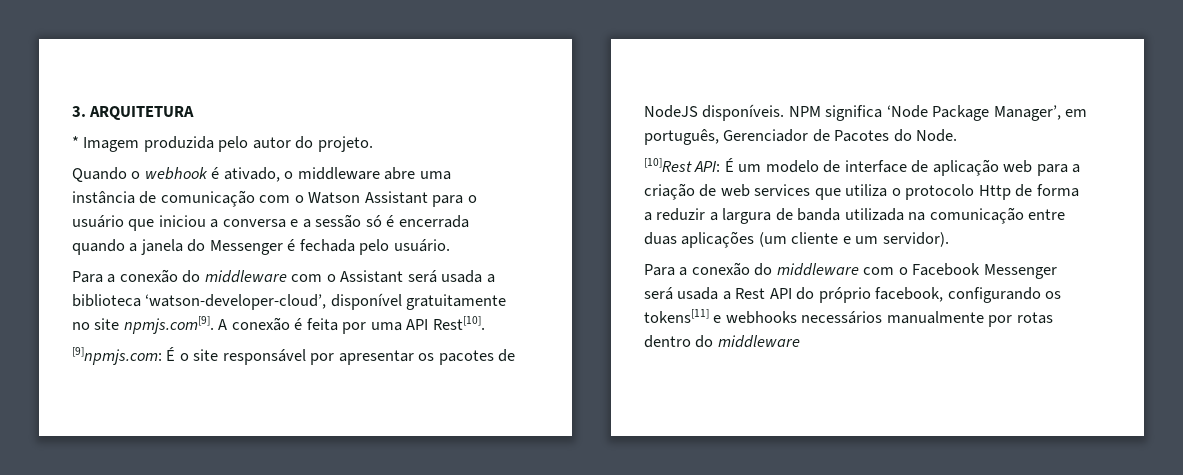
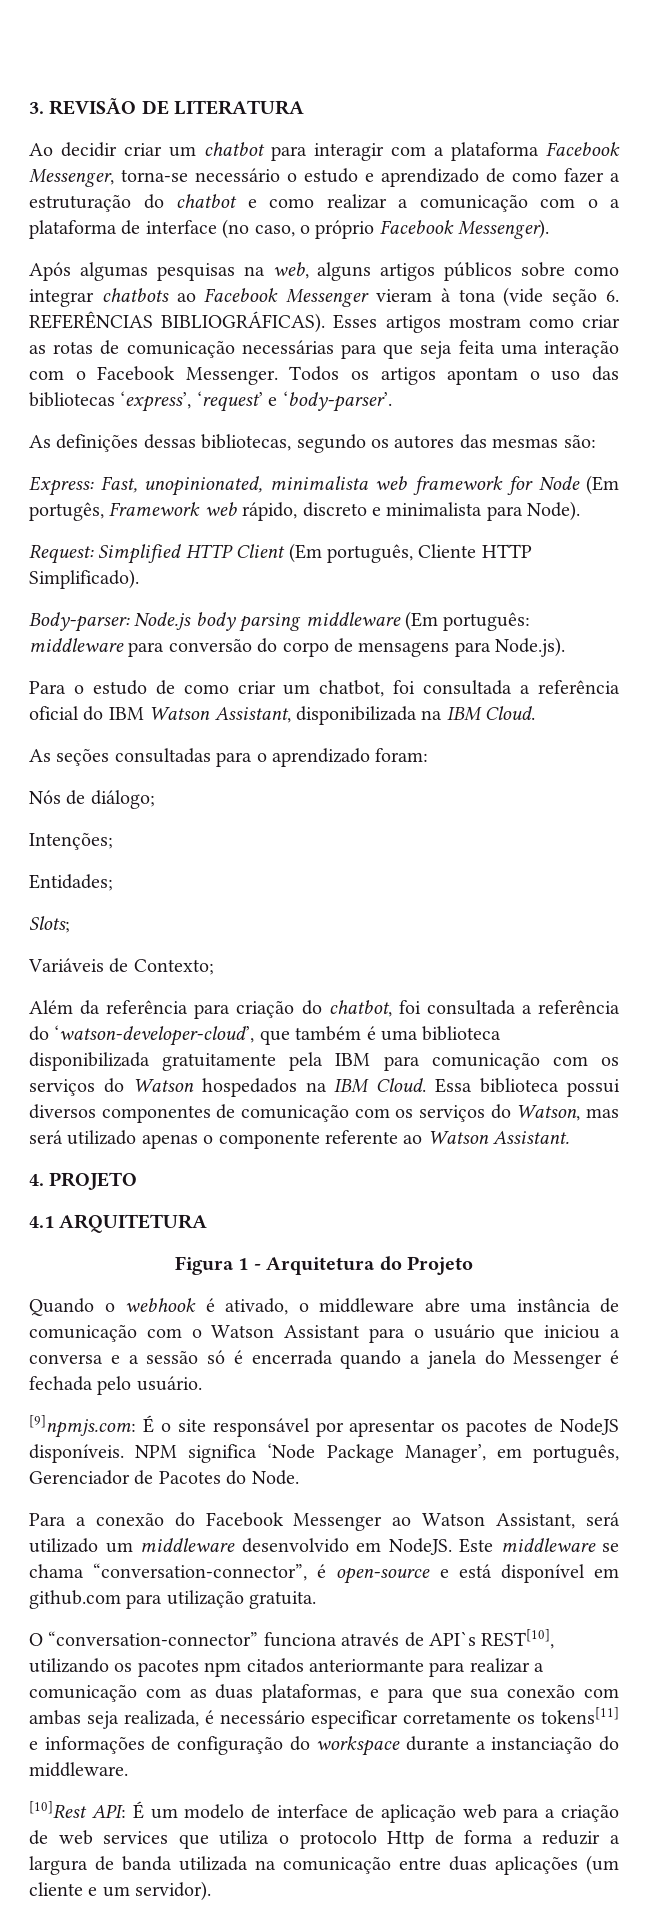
[89,106,195,120] [72,136,373,152] ARQUITETURA // * Imagem produzida pelo autor do projeto. -> [49,98,305,115] [29,142,620,161] [29,168,620,187] [29,194,620,212] [29,219,550,239] [29,262,620,281] [29,287,619,307] [29,311,621,333] [29,340,619,359] [29,366,620,385] [29,391,392,412] [29,434,596,453] [29,475,619,496] [29,501,581,521] [29,543,532,564] [29,569,139,589] [29,611,531,632] [29,637,566,657] [29,680,621,697] [29,706,536,725] [29,748,429,767] [29,790,155,809] [29,832,113,850] [29,874,113,891] [29,916,70,933] [28,958,214,975] [29,1000,621,1019] [29,1025,502,1046] [29,1052,619,1071] [29,1078,621,1097] [29,1104,620,1123] [29,1130,570,1149] [29,1172,138,1190] [29,1214,208,1233] [175,1256,473,1275] REVISÃO DE LITERATURA // Ao decidir criar um chatbot para interagir com a plataforma Facebook Messenger, torna-se necessário o estudo e aprendizado de como fazer a estruturação do chatbot e como realizar a comunicação com o a plataforma de interface (no caso, o próprio Facebook Messenger). // Após algumas pesquisas na web, alguns artigos públicos sobre como integrar chatbots ao Facebook Messenger vieram à tona (vide seção 6. REFERÊNCIAS BIBLIOGRÁFICAS). Esses artigos mostram como criar as rotas de comunicação necessárias para que seja feita uma interação com o Facebook Messenger. Todos os artigos apontam o uso das bibliotecas ‘express’, ‘request’ e ‘body-parser’. // As definições dessas bibliotecas, segundo os autores das mesmas são: // Express: Fast, unopinionated, minimalista web framework for Node (Em portugês, Framework web rápido, discreto e minimalista para Node). // Request: Simplified HTTP Client (Em português, Cliente HTTP Simplificado). // Body-parser: Node.js body parsing middleware (Em português: middleware para conversão do corpo de mensagens para Node.js). // Para o estudo de como criar um chatbot, foi consultada a referência oficial do IBM Watson Assistant, disponibilizada na IBM Cloud. // As seções consultadas para o aprendizado foram: // Nós de diálogo; // Intenções; // Entidades; // Slots; // Variáveis de Contexto; // Além da referência para criação do chatbot, foi consultada a referência do ‘watson-developer-cloud’, que também é uma biblioteca disponibilizada gratuitamente pela IBM para comunicação com os serviços do Watson hospedados na IBM Cloud. Essa biblioteca possui diversos componentes de comunicação com os serviços do Watson, mas será utilizado apenas o componente referente ao Watson Assistant. // 4. PROJETO // 4.1 ARQUITETURA // Figura 1 - Arquitetura do Projeto
[72,269,495,283] [72,293,507,310] [72,316,485,334] // Para a conexão do middleware com o Assistant será usada a biblioteca ‘watson-developer-cloud’, disponível gratuitamente no site npmjs.com[9]. A conexão é feita por uma API Rest[10]. -> (202, 1383) none
(958, 135) none -> [29,1512,621,1531] [29,1538,619,1555] [29,1563,619,1584] [29,1590,317,1609] [29,1629,555,1649] [29,1658,545,1677] [29,1684,619,1703] [29,1707,619,1729] [29,1736,619,1756] [29,1762,128,1777] // Para a conexão do Facebook Messenger ao Watson Assistant, será utilizado um middleware desenvolvido em NodeJS. Este middleware se chama “conversation-connector”, é open-source e está disponível em github.com para utilização gratuita. // O “conversation-connector” funciona através de API`s REST[10], utilizando os pacotes npm citados anteriormante para realizar a comunicação com as duas plataformas, e para que sua conexão com ambas seja realizada, é necessário especificar corretamente os tokens[11] e informações de configuração do workspace durante a instanciação do middleware.
[644,262,1057,279] [644,287,1062,303] [644,309,1053,327] [644,335,800,348] // Para a conexão do middleware com o Facebook Messenger será usada a Rest API do próprio facebook, configurando os tokens[11] e webhooks necessários manualmente por rotas dentro do middleware -> (212, 1891) none

